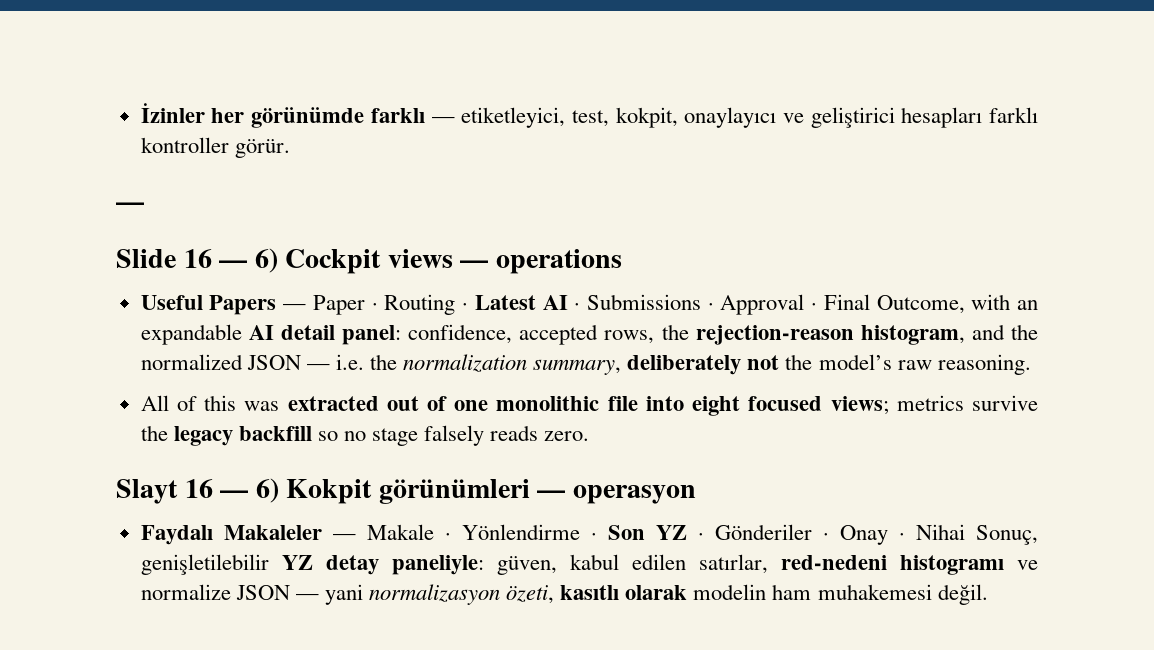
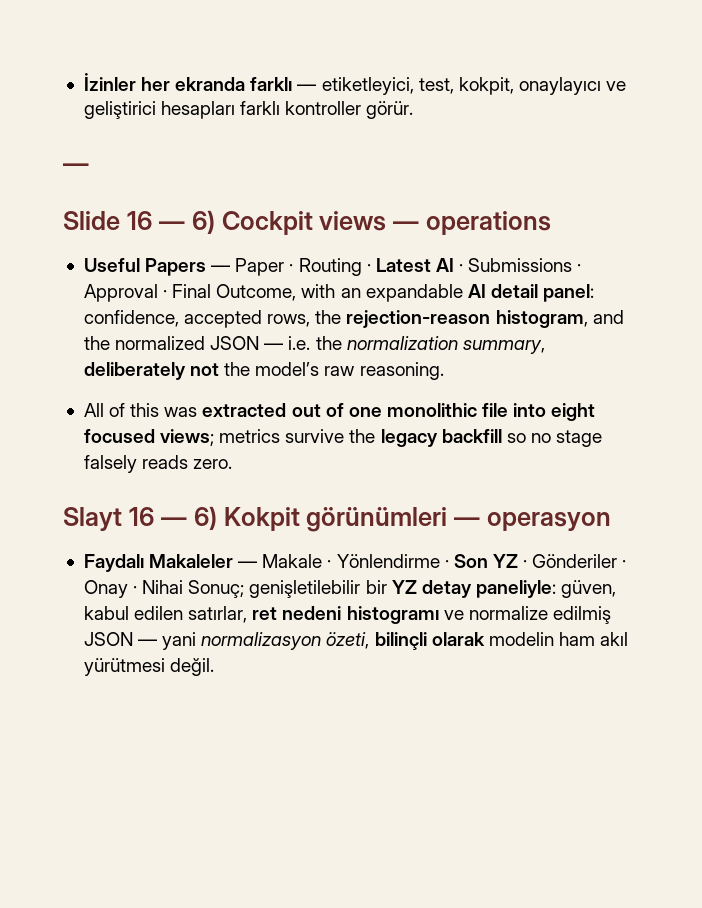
[251,107,365,128] görünümde -> [175,77,246,91] ekranda
[975,525,1038,545] [140,554,269,575] Sonuç, genişletilebilir -> [188,580,387,598] Sonuç; genişletilebilir bir
[780,555,887,570] red-nedeni -> [252,606,342,620] ret nedeni
(231, 592) none -> [552,606,611,624] edilmiş
[560,585,620,600] kasıtlı -> [374,632,427,650] bilinçli
[817,584,932,600] muhakemesi -> [600,632,629,646] [83,658,165,676] akıl yürütmesi

